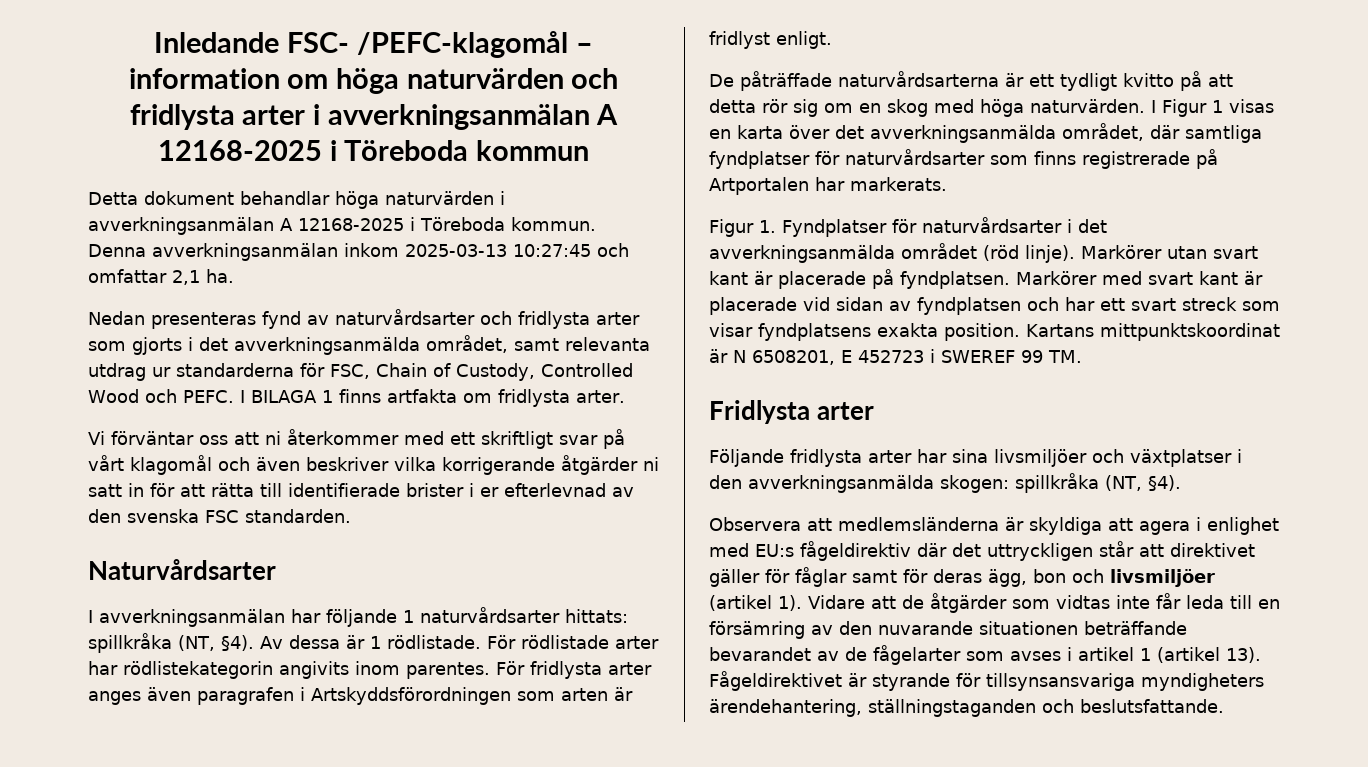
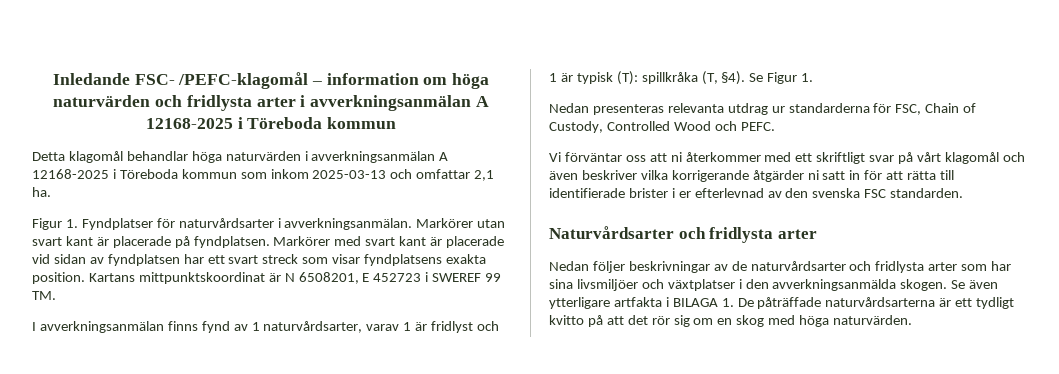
[144,191,234,205] dokument -> [68,151,123,163] klagomål
[510,217,596,231] [88,243,338,261] kommun. Denna avverkningsanmälan -> [181,169,267,179] kommun som
[513,244,591,257] 10:27:45 -> (387, 174) none
[88,309,640,329] [88,335,559,355] Nedan presenteras fynd av naturvårdsarter och fridlysta arter som gjorts i det avverkningsanmälda området, samt -> [32,218,506,230] [32,236,505,248] [32,254,487,266] [32,272,502,284] [32,291,56,300] [32,321,500,333] [549,71,814,85] [549,103,664,115] Figur 1. Fyndplatser för naturvårdsarter i avverkningsanmälan. Markörer utan svart kant är placerade på fyndplatsen. Markörer med svart kant är placerade vid sidan av fyndplatsen har ett svart streck som visar fyndplatsens exakta position. Kartans mittpunktskoordinat är N 6508201, E 452723 i SWEREF 99 TM. // I avverkningsanmälan finns fynd av 1 naturvårdsarter, varav 1 är fridlyst och 1 är typisk (T): spillkråka (T, §4). Se Figur 1. // Nedan presenteras
[239,389,625,407] I BILAGA 1 finns artfakta om fridlysta arter. -> (775, 126) none
[88,607,628,627] [88,633,659,653] [88,661,652,679] [88,687,633,705] [709,31,832,49] // I avverkningsanmälan har följande 1 naturvårdsarter hittats: spillkråka (NT, §4). Av dessa är 1 rödlistade. För rödlistade arter har rödlistekategorin angivits inom parentes. För fridlysta arter anges även paragrafen i Artskyddsförordningen som arten är fridlyst enligt. // -> [678,227,817,243] [549,261,1012,273] [549,279,999,291] [549,297,734,309] och fridlysta arter // Nedan följer beskrivningar av de naturvårdsarter och fridlysta arter som har sina livsmiljöer och växtplatser i den avverkningsanmälda skogen. Se även ytterligare artfakta i BILAGA 1.
[709,99,756,113] detta -> [627,315,648,325] det
[1151,99,1274,117] [709,123,1262,143] [709,149,1218,169] [709,177,947,195] [709,217,1107,237] [709,243,1258,263] [709,269,1263,289] [709,297,1280,315] [709,323,1280,341] [709,349,1082,365] [709,400,874,424] [709,449,1242,467] [709,473,1181,493] [709,517,1279,535] [709,541,1255,561] [709,567,1215,587] [709,593,1280,613] [709,621,1187,639] [709,645,1261,665] [709,671,1264,691] [709,699,1224,717] I Figur 1 visas en karta över det avverkningsanmälda området, där samtliga fyndplatser för naturvårdsarter som finns registrerade på Artportalen har markerats. // Figur 1. Fyndplatser för naturvårdsarter i det avverkningsanmälda området (röd linje). Markörer utan svart kant är placerade på fyndplatsen. Markörer med svart kant är placerade vid sidan av fyndplatsen och har ett svart streck som visar fyndplatsens exakta position. Kartans mittpunktskoordinat är N 6508201, E 452723 i SWEREF 99 TM. // Fridlysta arter // Följande fridlysta arter har sina livsmiljöer och växtplatser i den avverkningsanmälda skogen: spillkråka (NT, §4). // Observera att medlemsländerna är skyldiga att agera i enlighet med EU:s fågeldirektiv där det uttryckligen står att direktivet gäller för fåglar samt för deras ägg, bon och livsmiljöer (artikel 1). Vidare att de åtgärder som vidtas inte får leda till en försämring av den nuvarande situationen beträffande bevarandet av de fågelarter som avses i artikel 1 (artikel 13). Fågeldirektivet är styrande för tillsynsansvariga myndigheters ärendehantering, ställningstaganden och beslutsfattande. -> (913, 320) none

